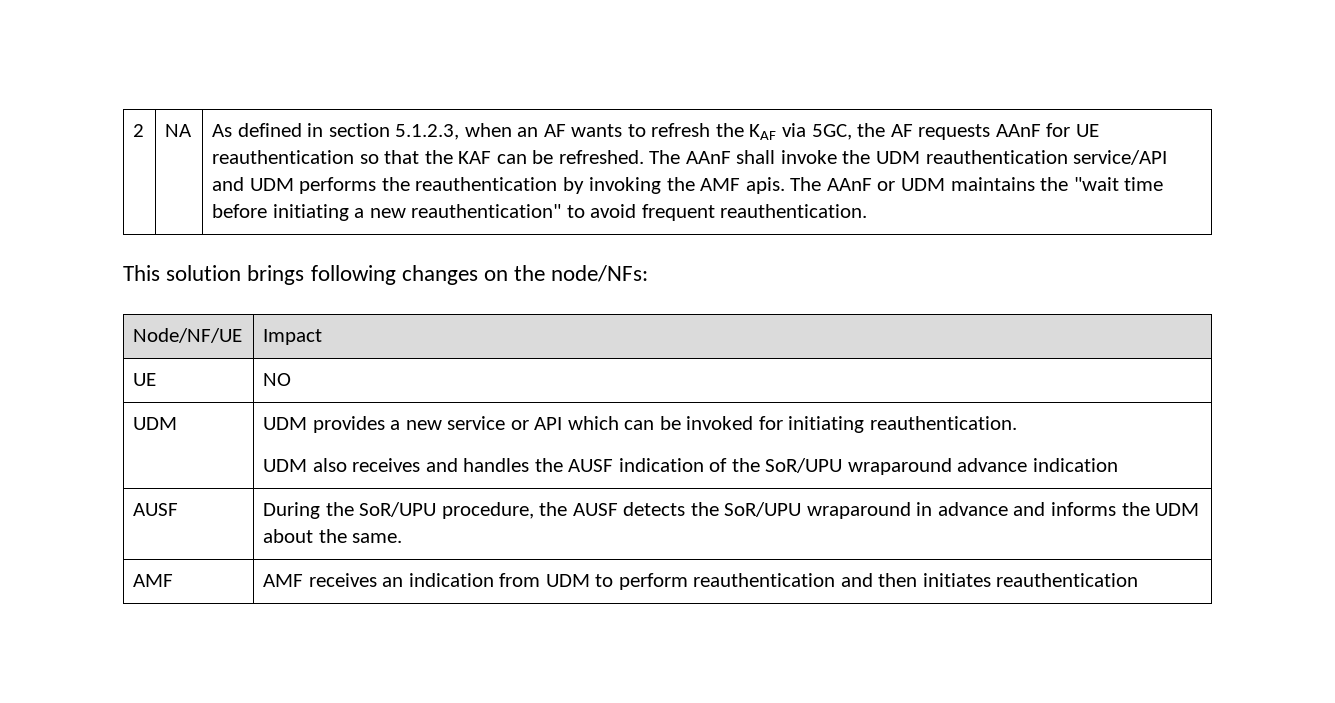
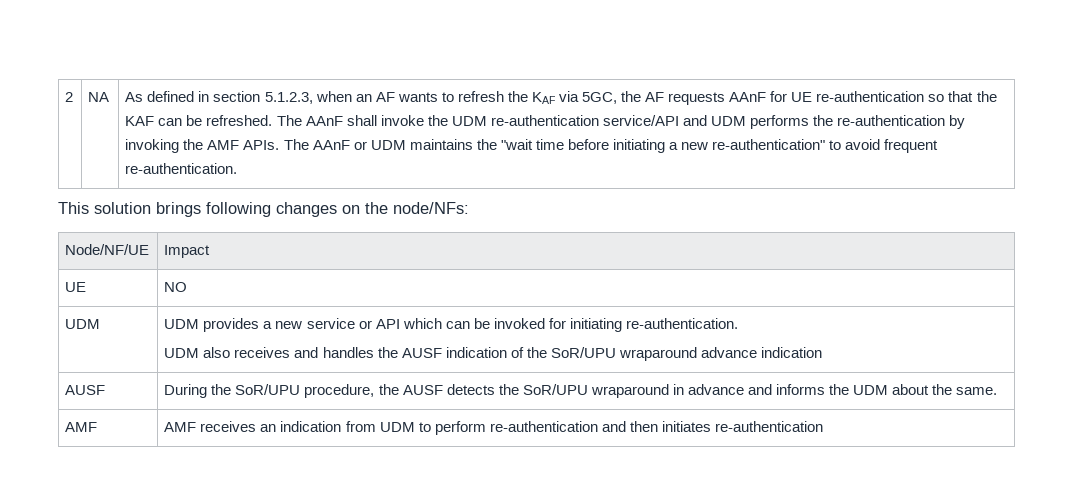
[212,150,355,164] reauthentication -> [816,91,925,102] re-authentication
[925,150,1068,164] reauthentication -> [490,115,599,126] re-authentication
[415,177,558,191] reauthentication -> [837,115,946,126] re-authentication
[745,177,785,194] apis. -> [243,140,280,150] APIs.
[411,204,562,218] reauthentication" -> [712,139,826,150] re-authentication"
[720,204,868,218] reauthentication. -> [125,163,238,174] re-authentication.
[869,416,1017,430] reauthentication. -> [625,318,738,329] re-authentication.
[693,573,836,587] reauthentication -> [489,421,598,432] re-authentication
[996,573,1139,587] reauthentication -> [714,421,823,432] re-authentication

